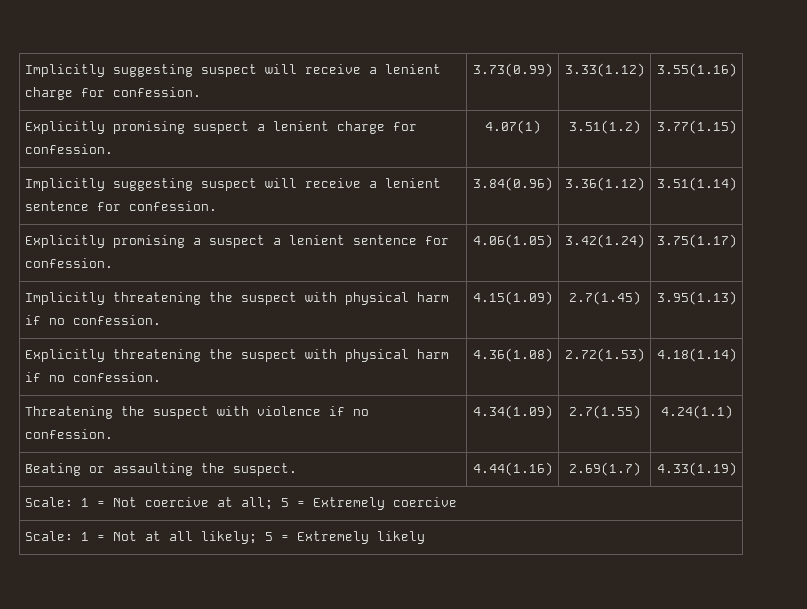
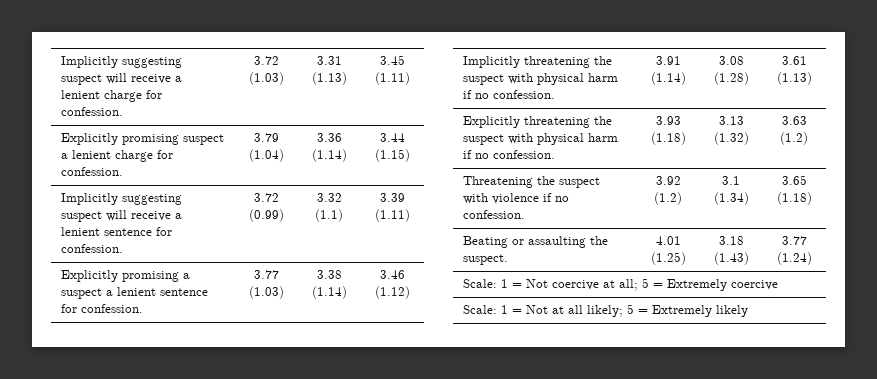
[472,63,553,77] [564,63,645,77] [656,63,737,77] 3.73(0.99) | 3.33(1.12) | 3.55(1.16) -> [253,56,279,65] [248,72,284,85] [316,56,342,65] [311,72,347,85] [379,55,405,65] [374,72,410,85] 3.72 (1.03) | 3.31 (1.13) | 3.45 (1.11)
[484,120,541,134] [568,120,641,134] [656,120,737,134] 4.07(1) | 3.51(1.2) | 3.77(1.15) -> [253,133,279,142] [248,149,284,162] [316,133,342,142] [311,149,347,162] [379,133,405,142] [374,149,410,162] 3.79 (1.04) | 3.36 (1.14) | 3.44 (1.15)
[472,177,553,191] [564,177,645,191] [656,177,737,191] 3.84(0.96) | 3.36(1.12) | 3.51(1.14) -> [253,193,279,202] [248,209,284,222] [316,193,342,202] [315,209,343,222] [379,193,405,202] [374,209,410,222] 3.72 (0.99) | 3.32 (1.1) | 3.39 (1.11)
[472,234,553,248] [564,234,645,248] [656,234,737,248] 4.06(1.05) | 3.42(1.24) | 3.75(1.17) -> [253,270,279,279] [248,286,284,299] [316,270,342,279] [311,286,347,299] [379,270,405,279] [374,286,410,299] 3.77 (1.03) | 3.38 (1.14) | 3.46 (1.12)
[472,291,553,305] [568,291,641,305] [656,291,737,305] 4.15(1.09) | 2.7(1.45) | 3.95(1.13) -> [655,56,681,65] [650,72,686,85] [718,56,744,65] [713,72,749,85] [781,56,807,65] [776,72,812,85] 3.91 (1.14) | 3.08 (1.28) | 3.61 (1.13)
[472,348,553,362] [564,348,645,362] [656,348,737,362] 4.36(1.08) | 2.72(1.53) | 4.18(1.14) -> [655,116,681,125] [650,132,686,145] [718,116,744,125] [713,132,749,145] [781,116,807,125] [780,132,808,145] 3.93 (1.18) | 3.13 (1.32) | 3.63 (1.2)
[472,405,553,419] [568,405,641,419] [660,405,733,419] 4.34(1.09) | 2.7(1.55) | 4.24(1.1) -> [655,176,681,185] [654,192,682,205] [722,176,740,185] [713,192,749,205] [781,175,807,185] [776,192,812,205] 3.92 (1.2) | 3.1 (1.34) | 3.65 (1.18)
[472,462,553,476] [568,462,641,476] [656,462,737,476] 4.44(1.16) | 2.69(1.7) | 4.33(1.19) -> [655,236,681,245] [650,252,686,265] [718,236,744,245] [713,252,749,265] [781,236,807,245] [776,252,812,265] 4.01 (1.25) | 3.18 (1.43) | 3.77 (1.24)

